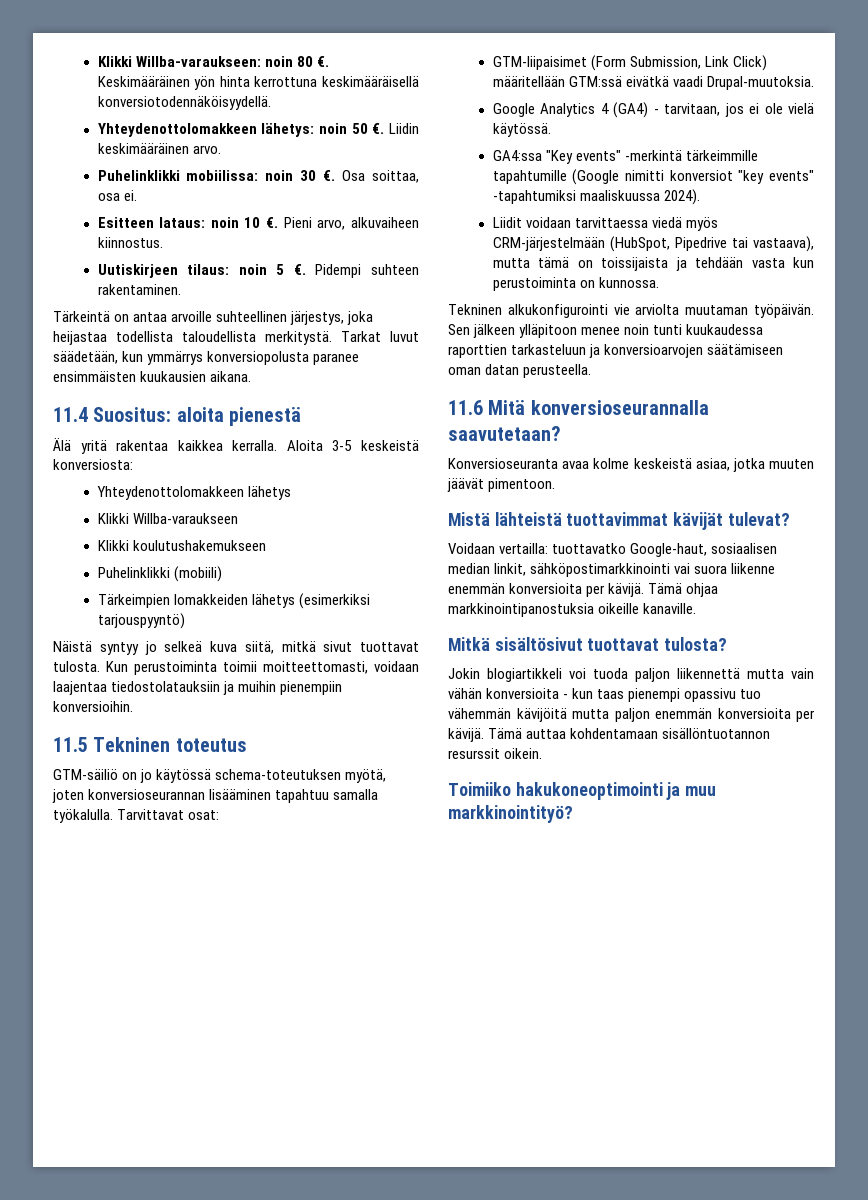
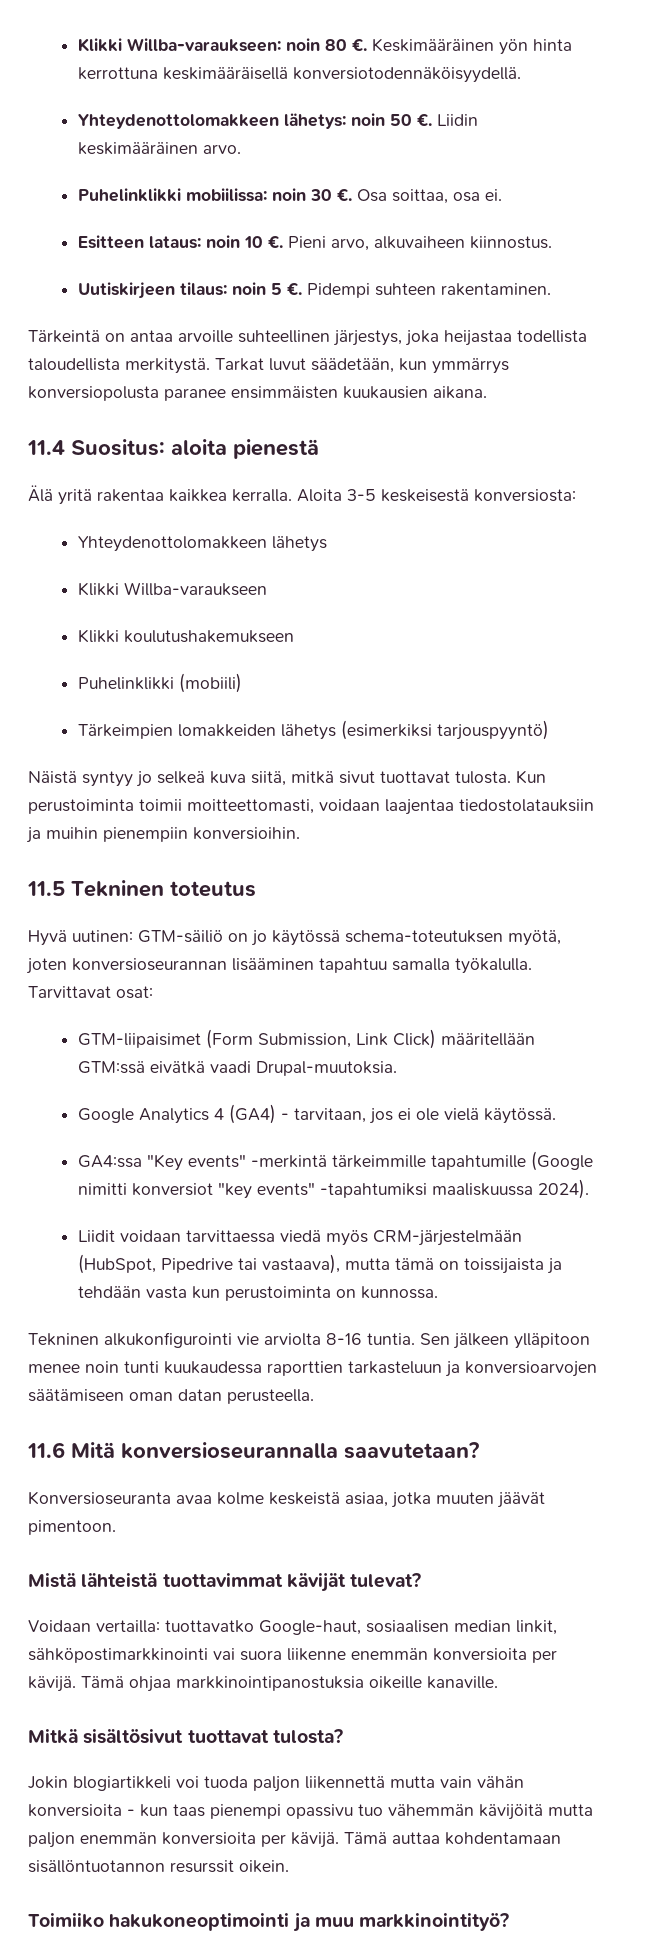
[361,440,419,451] keskeistä -> [381,489,469,502] keskeisestä
(247, 745) none -> [28,930,133,946] Hyvä uutinen:
[685,304,814,318] muutaman työpäivän. -> [326,1333,415,1345] 8-16 tuntia.

